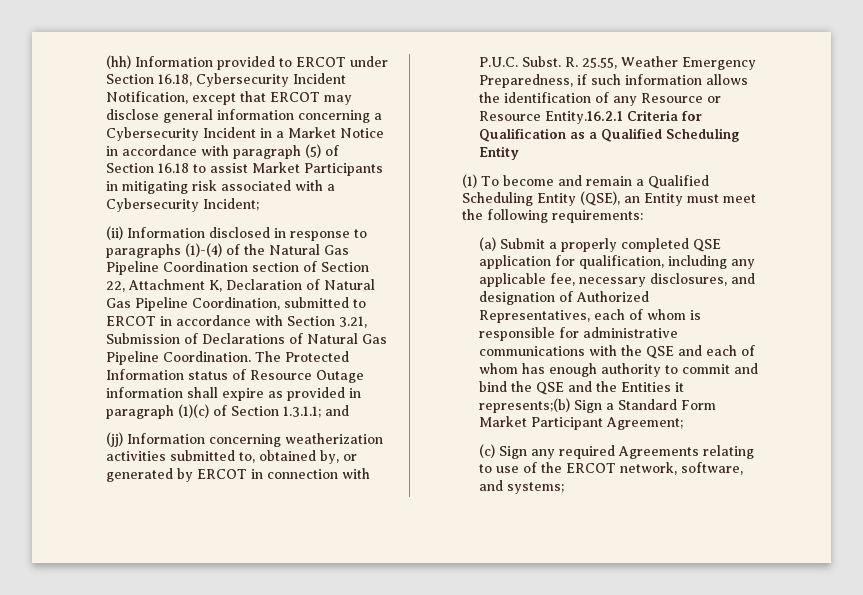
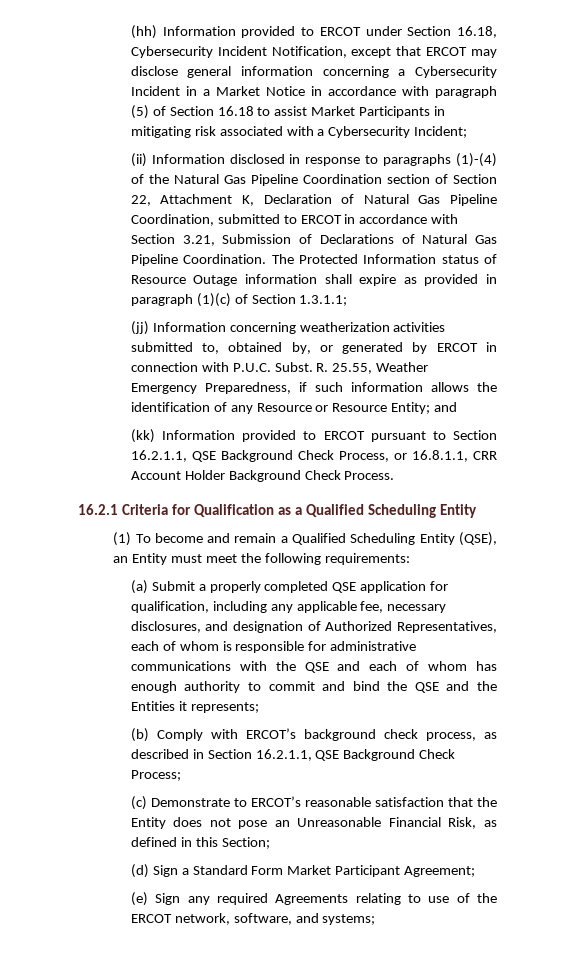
[325,405,350,416] and -> (348, 300) none
[545,111,624,124] Entity.16.2.1 -> [391,402,458,414] [130,429,497,443] [130,450,498,462] [130,470,395,482] [78,504,118,515] Entity; and // (kk) Information provided to ERCOT pursuant to Section 16.2.1.1, QSE Background Check Process, or 16.8.1.1, CRR Account Holder Background Check Process. // 16.2.1
[479,398,571,413] represents;(b) -> [190,702,259,713] [130,728,498,742] [130,749,456,761] [130,770,181,781] [130,796,498,810] [130,817,498,829] [130,837,270,849] [130,864,149,878] represents; // (b) Comply with ERCOT’s background check process, as described in Section 16.2.1.1, QSE Background Check Process; // (c) Demonstrate to ERCOT’s reasonable satisfaction that the Entity does not pose an Unreasonable Financial Risk, as defined in this Section; // (d)
[479,444,496,458] (c) -> [130,892,148,906] (e)

